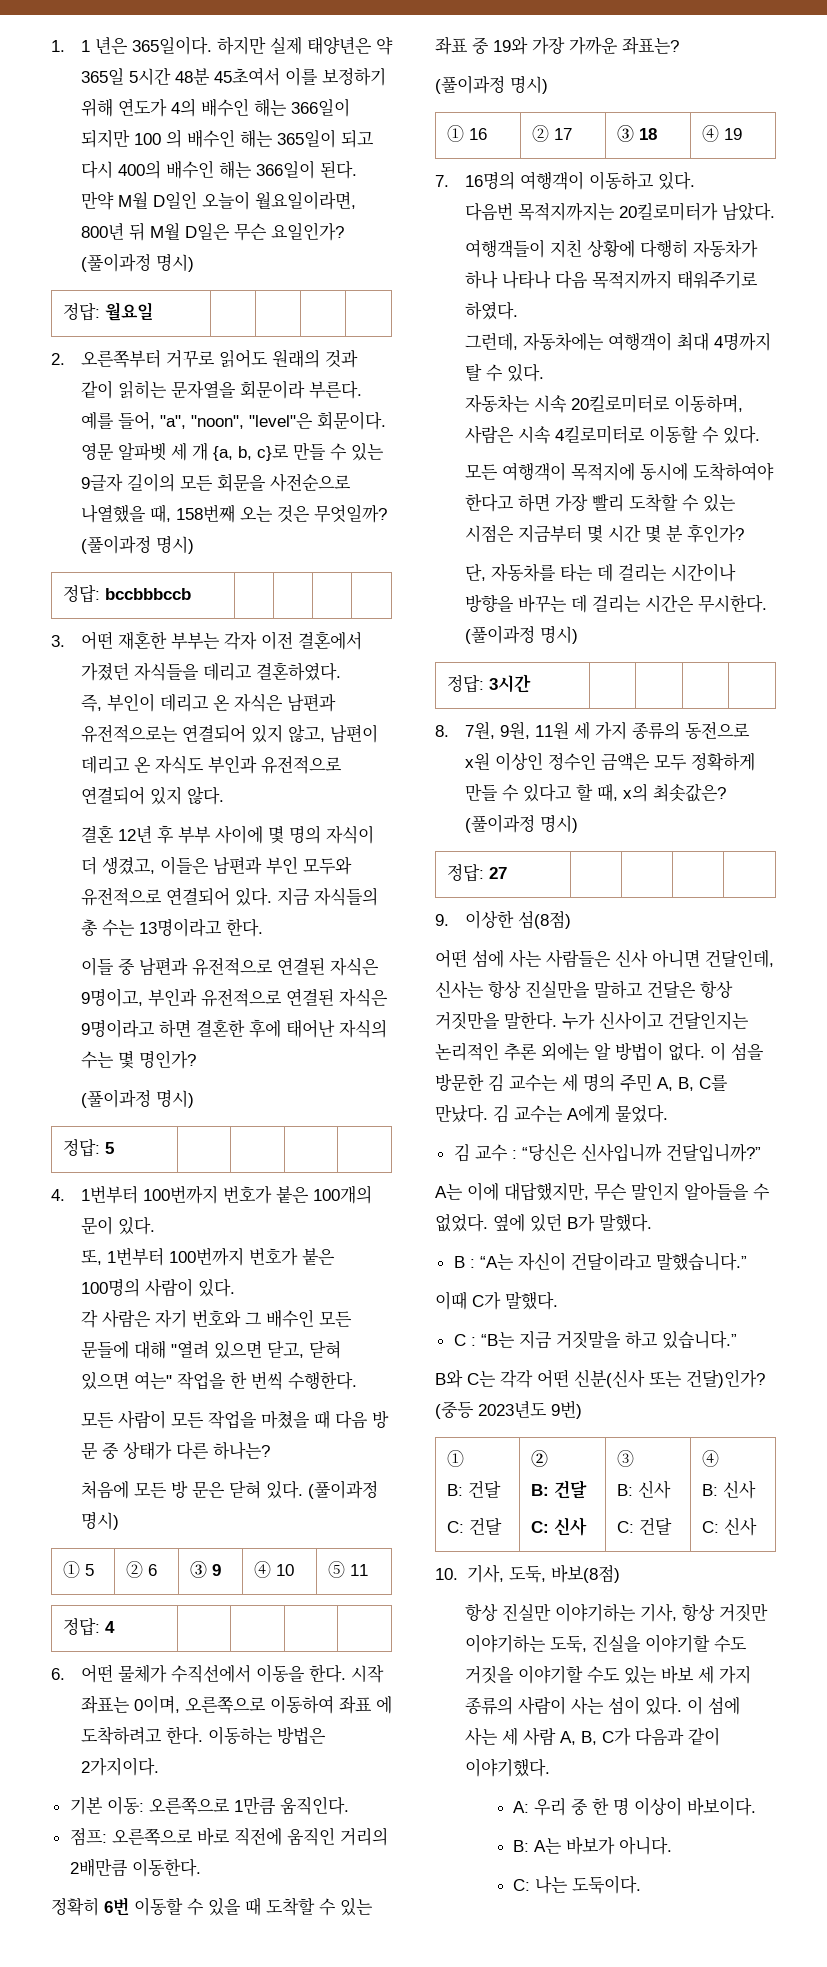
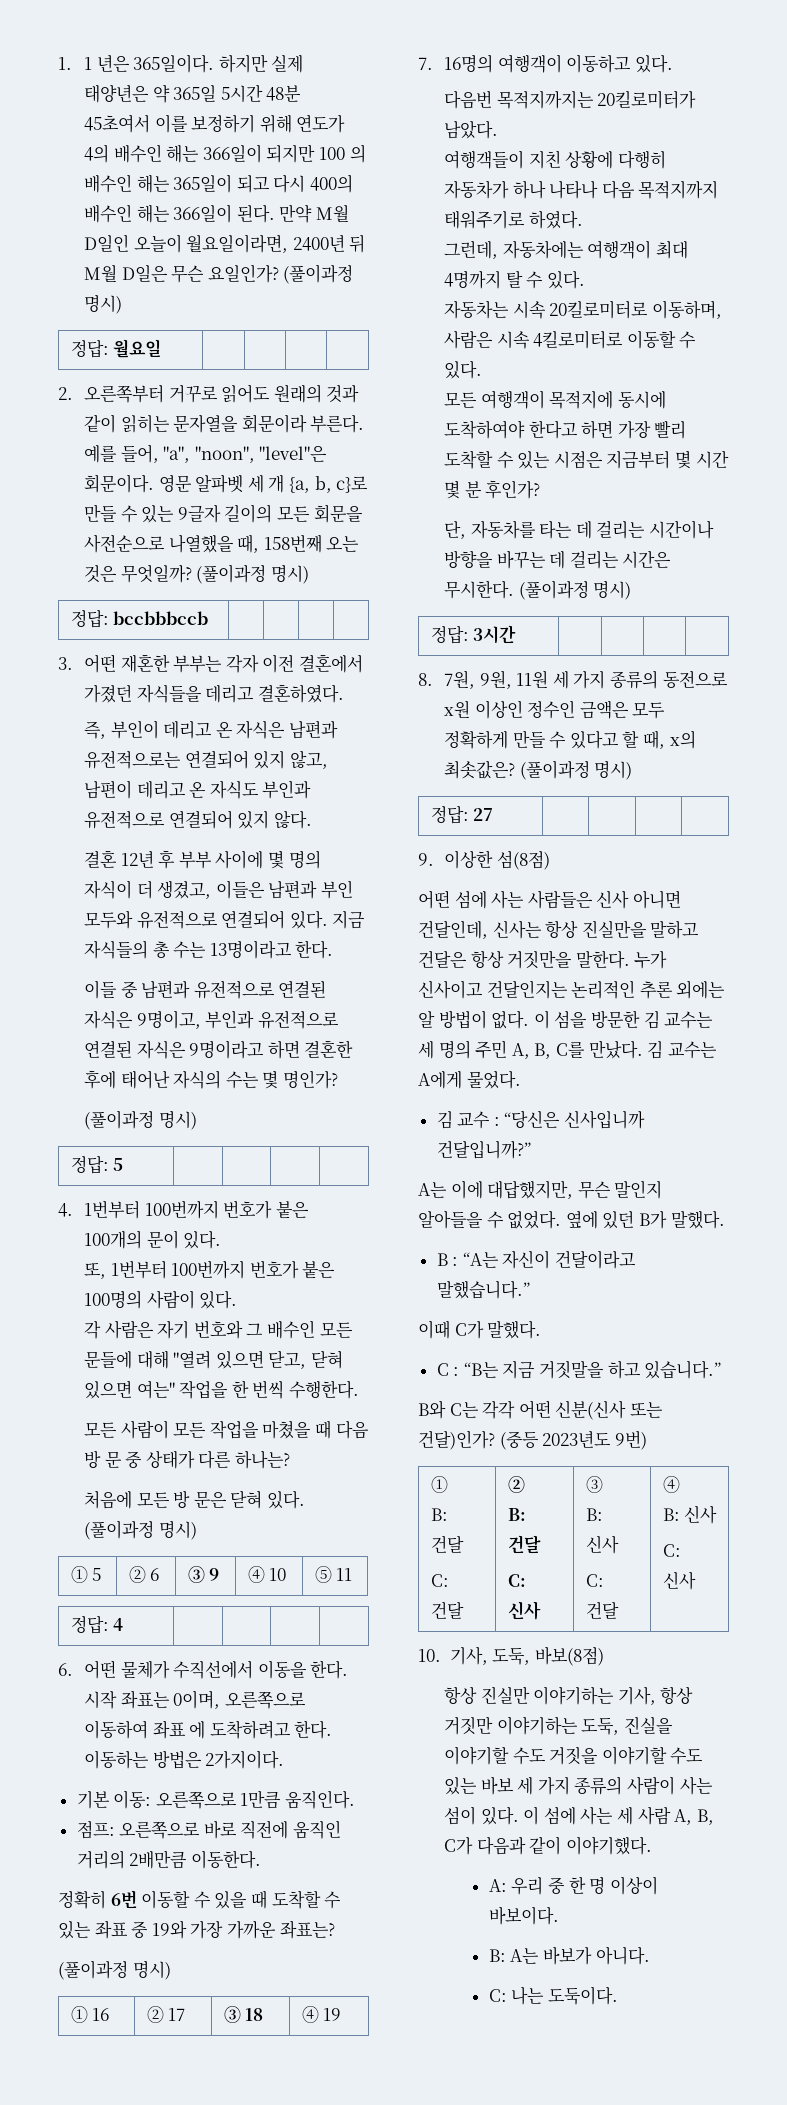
[80,223,124,240] 800년 -> [292,235,345,252] 2400년

